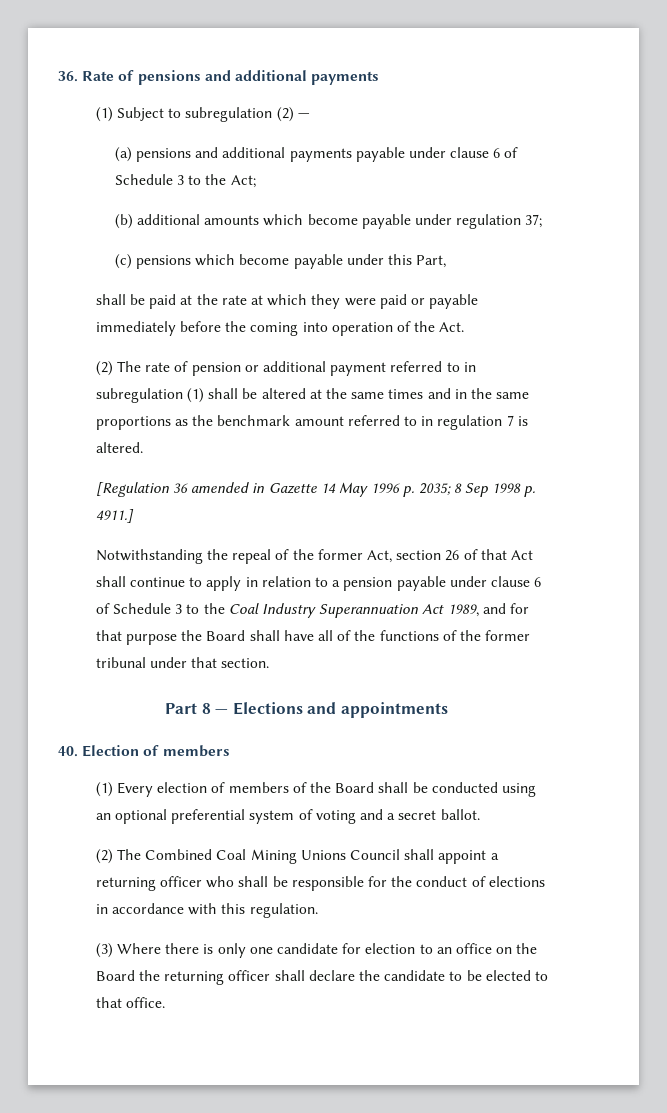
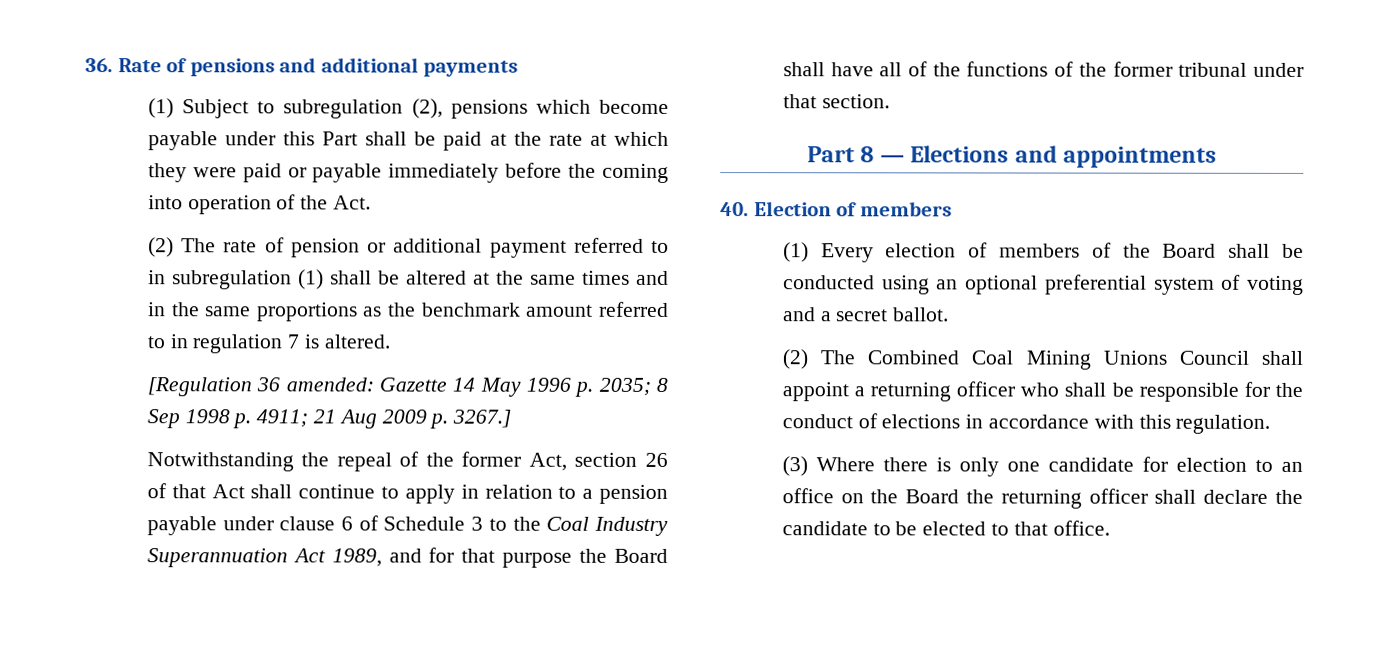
[276,107,310,122] [114,147,519,162] [114,174,256,188] [114,214,543,229] [114,254,132,269] (2) — // (a) pensions and additional payments payable under clause 6 of Schedule 3 to the Act; // (b) additional amounts which become payable under regulation 37; // (c) -> [411,98,443,119] (2),
[416,255,447,268] Part, // -> [322,131,359,146] Part
[191,482,265,493] amended in -> [285,377,374,392] amended:
[95,509,134,523] 4911.] -> [256,409,512,429] 4911; 21 Aug 2009 p. 3267.]

